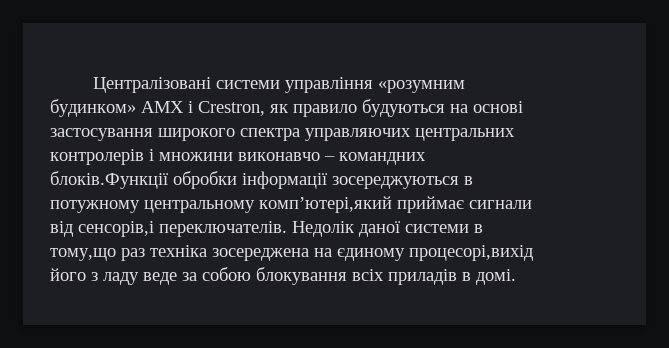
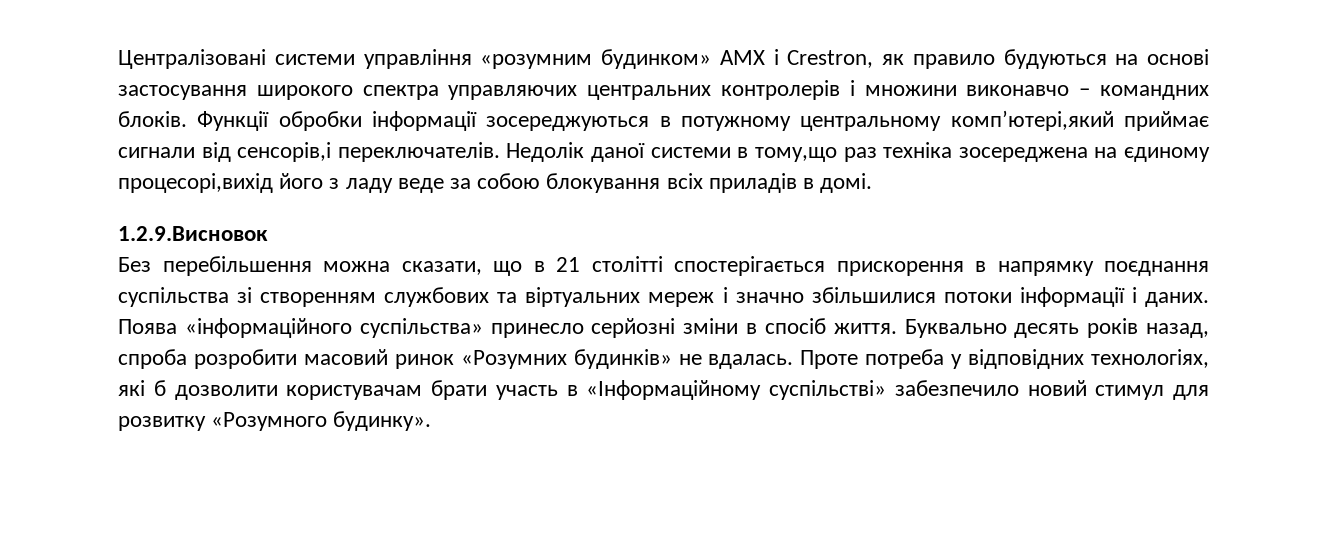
[50,171,169,189] блоків.Функції -> [118,111,270,131] блоків. Функції
(516, 277) none -> [118,226,268,241] [118,256,1209,276] [118,287,1210,307] [118,318,1210,338] [118,349,1209,369] [118,380,1209,400] [118,411,432,431] // 1.2.9.Висновок // Без перебільшення можна сказати, що в 21 столітті спостерігається прискорення в напрямку поєднання суспільства зі створенням службових та віртуальних мереж і значно збільшилися потоки інформації і даних. Поява «інформаційного суспільства» принесло серйозні зміни в спосіб життя. Буквально десять років назад, спроба розробити масовий ринок «Розумних будинків» не вдалась. Проте потреба у відповідних технологіях, які б дозволити користувачам брати участь в «Інформаційному суспільстві» забезпечило новий стимул для розвитку «Розумного будинку».

